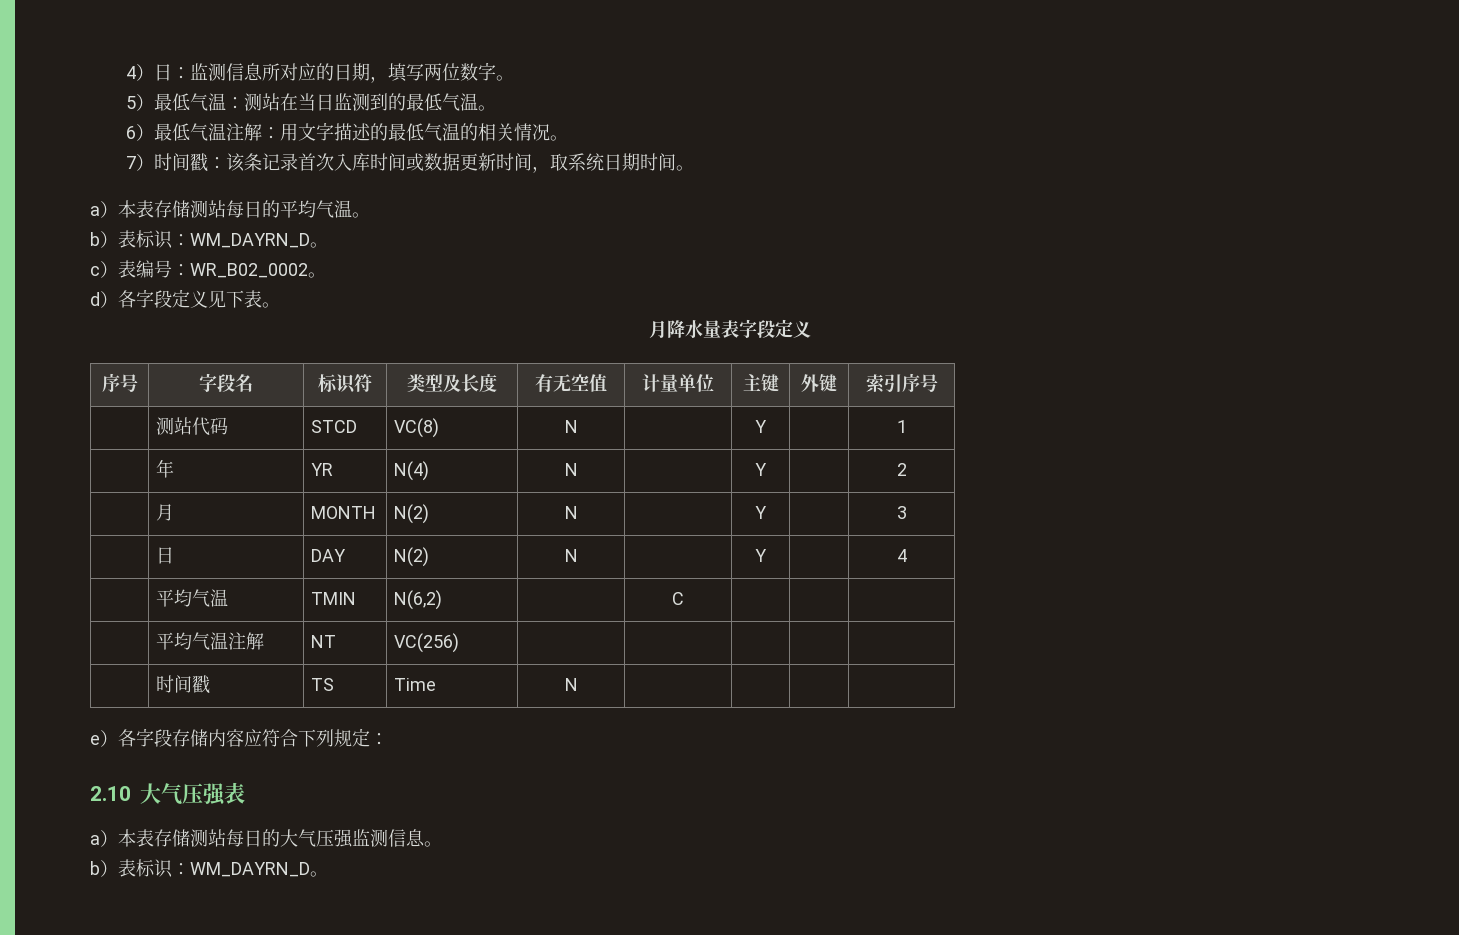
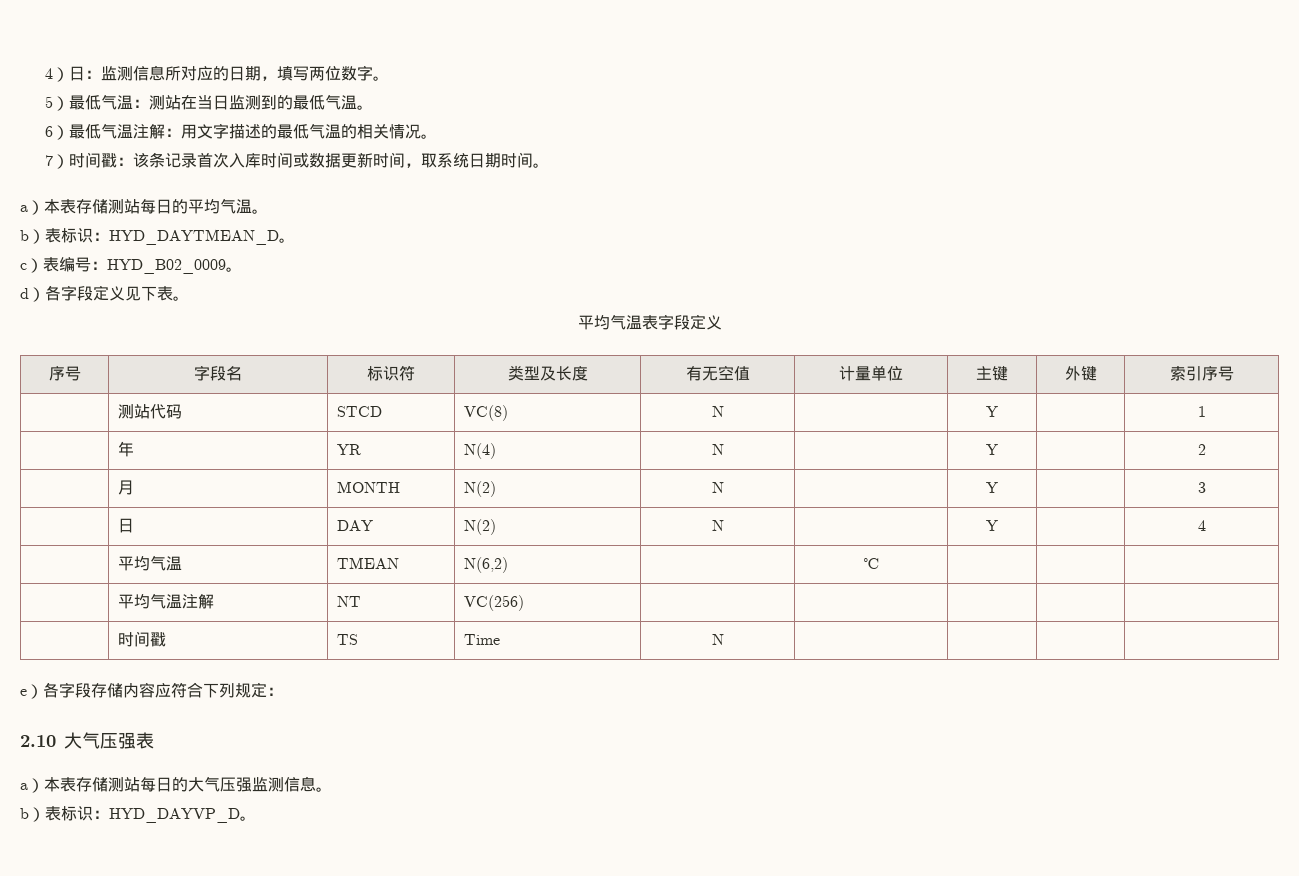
[190,233,310,248] WM_DAYRN_D -> [109,229,279,245] HYD_DAYTMEAN_D
[190,263,308,278] WR_B02_0002 -> [107,259,226,274] HYD_B02_0009
[648,320,721,339] 月降水量 -> [577,314,642,330] 平均气温
[310,592,356,605] TMIN -> [336,557,399,569] TMEAN
[672,592,684,605] C -> [863,558,879,569] ℃
[190,862,310,877] WM_DAYRN_D -> [109,808,240,823] HYD_DAYVP_D

